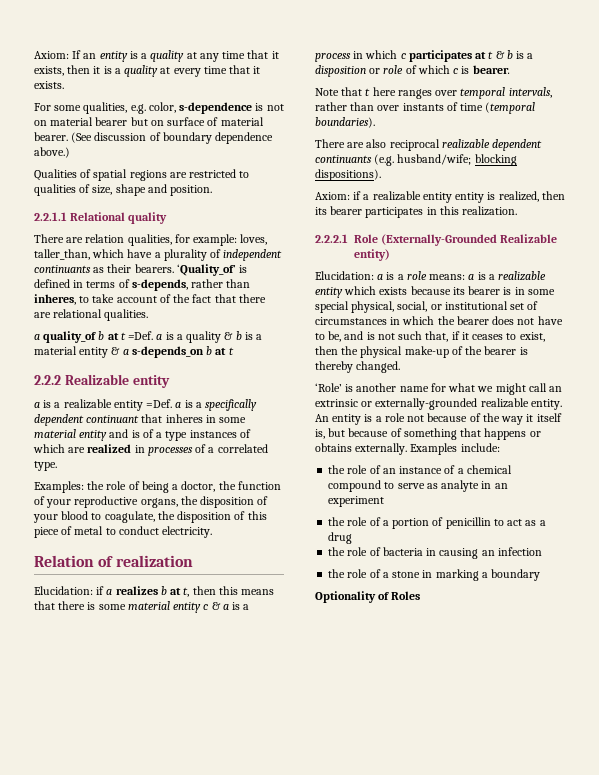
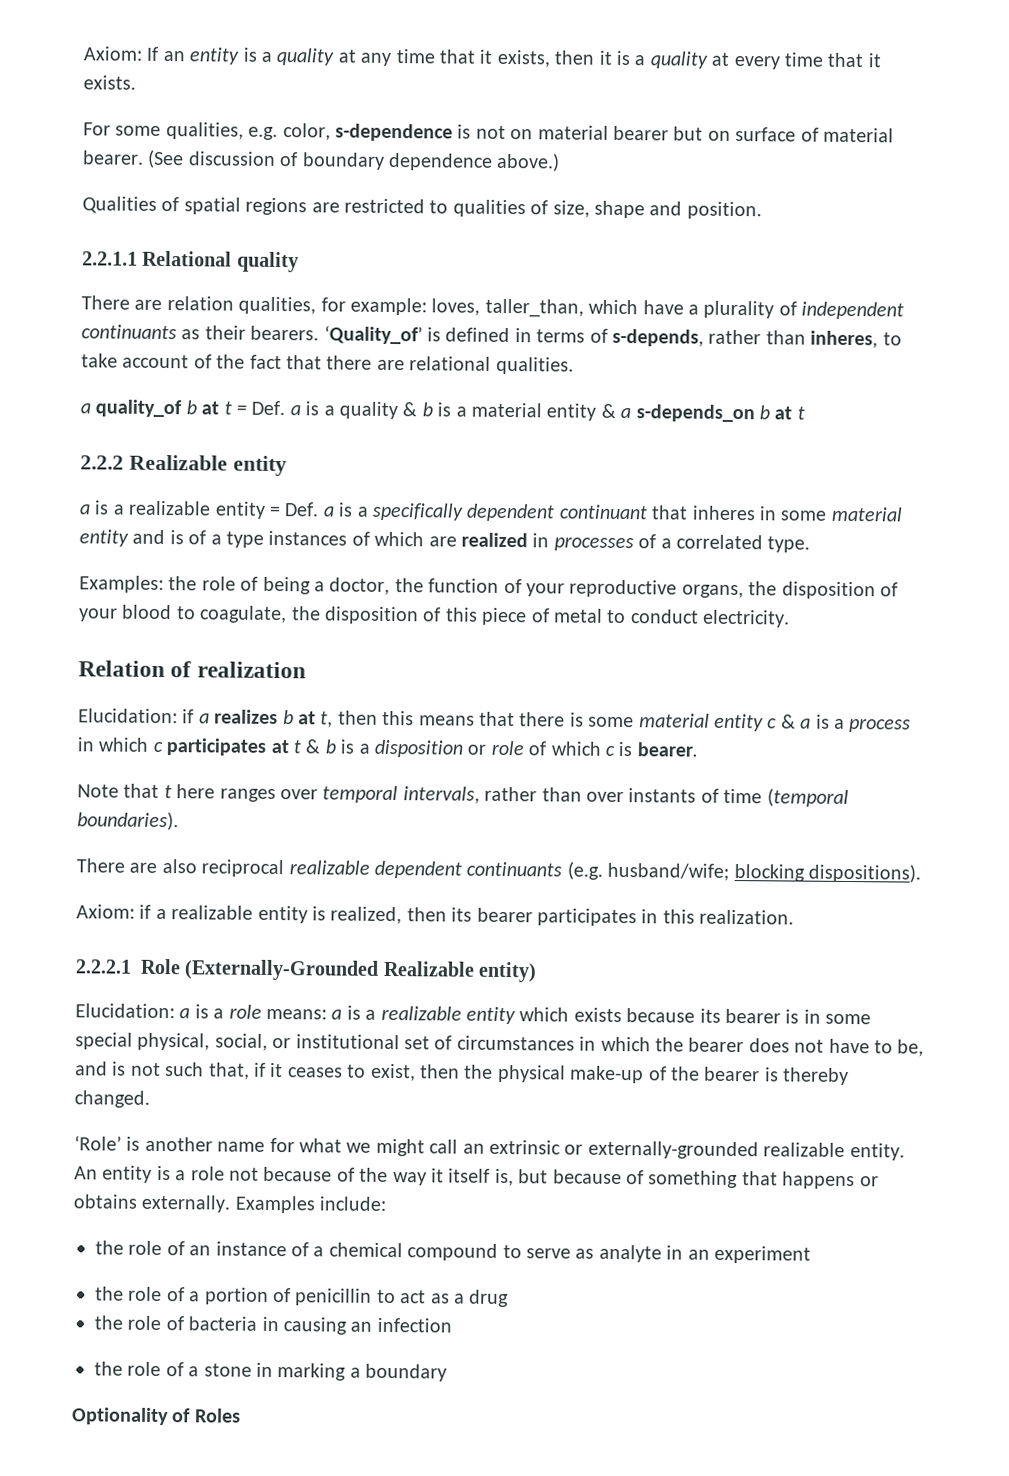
[128,331,154,340] =Def. -> [236,400,286,416] = Def.
[146,399,173,408] =Def. -> [269,502,320,517] = Def.
[455,192,485,203] entity -> (308, 914) none

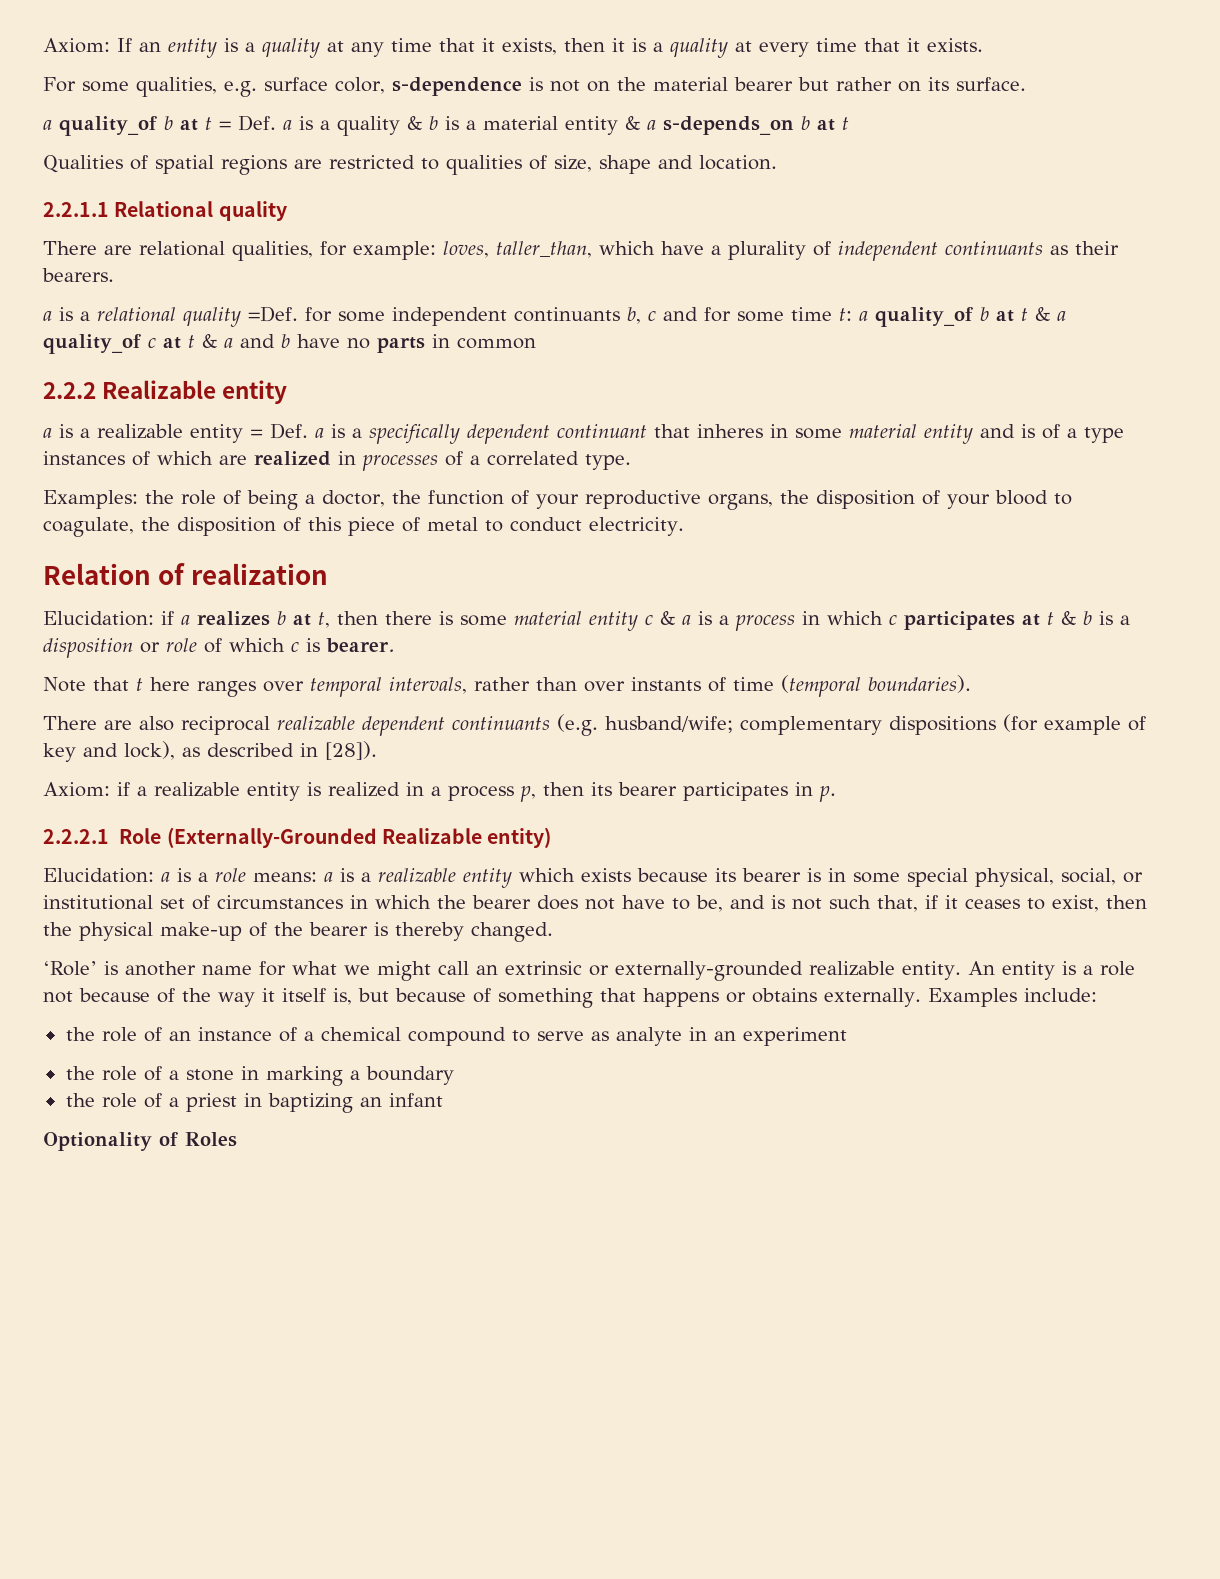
(279, 133) none -> [264,77,328,91] surface
(534, 134) none -> [616,77,646,91] the
[707,126,894,143] [82,149,561,172] [82,196,762,220] [82,250,299,273] [81,295,905,320] [81,324,902,349] [81,353,574,375] on surface of material bearer. (See discussion of boundary dependence above.) // Qualities of spatial regions are restricted to qualities of size, shape and position. // 2.2.1.1 Relational quality // There are relation qualities, for example: loves, taller_than, which have a plurality of independent continuants as their bearers. ‘Quality_of’ is defined in terms of s-depends, rather than inheres, to take account of the fact that there are relational qualities. -> [835,77,1026,92] rather on its surface.
(805, 413) none -> [43,155,777,175] [43,201,287,221] [43,241,1119,261] [42,268,114,282] [43,306,1066,327] [43,333,536,354] // Qualities of spatial regions are restricted to qualities of size, shape and location. // 2.2.1.1 Relational quality // There are relational qualities, for example: loves, taller_than, which have a plurality of independent continuants as their bearers. // a is a relational quality =Def. for some independent continuants b, c and for some time t: a quality_of b at t & a quality_of c at t & a and b have no parts in common
[382,710,515,727] this means that -> (378, 618) none
[733,863,921,883] blocking dispositions). -> [740,714,1146,735] [43,741,377,762] complementary dispositions (for example of key and lock), as described in [28]).
[330,906,403,925] realized, -> [328,782,536,802] realized in a process p,
[662,909,795,925] this realization. -> [819,786,836,802] p.
[95,1286,510,1308] [94,1315,452,1335] // the role of a portion of penicillin to act as a drug // the role of bacteria in causing an infection -> (847, 1036) none
(448, 1372) none -> [65,1093,443,1113] // the role of a priest in baptizing an infant

